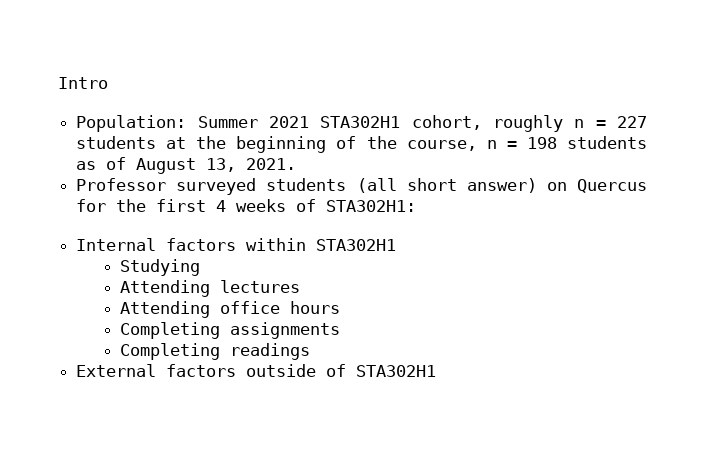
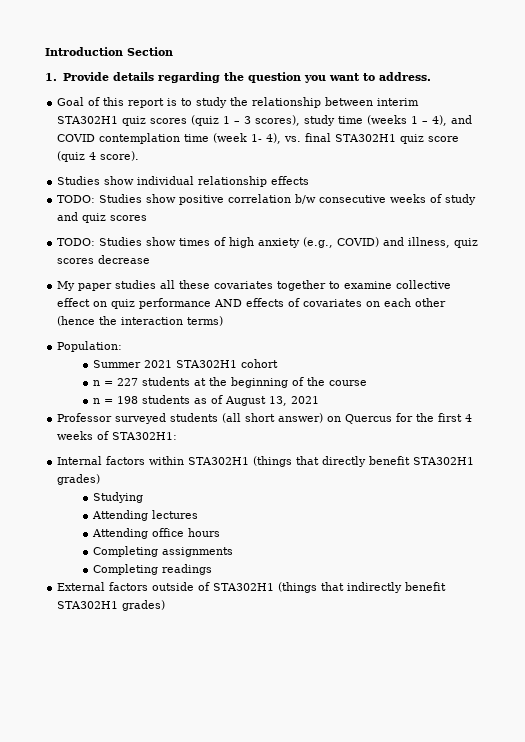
[58,77,108,89] Intro -> [45,47,173,56] [45,72,432,83] [57,97,420,108] [57,115,473,126] [57,133,460,144] [57,151,140,162] [57,176,310,187] [57,194,477,205] [57,212,148,223] [57,237,479,248] [57,255,151,264] [57,280,452,291] [57,298,447,309] [57,316,224,326] Introduction Section // 1. Provide details regarding the question you want to address. // Goal of this report is to study the relationship between interim STA302H1 quiz scores (quiz 1 – 3 scores), study time (weeks 1 – 4), and COVID contemplation time (week 1- 4), vs. final STA302H1 quiz score (quiz 4 score). // Studies show individual relationship effects // TODO: Studies show positive correlation b/w consecutive weeks of study and quiz scores // TODO: Studies show times of high anxiety (e.g., COVID) and illness, quiz scores decrease // My paper studies all these covariates together to examine collective effect on quiz performance AND effects of covariates on each other (hence the interaction terms)
(187, 123) none -> (123, 346) //
[411,115,563,132] cohort, roughly -> [241,359,279,368] cohort //
[406,140,477,151] course, -> [329,380,368,386] course //
[246,158,297,170] 2021. -> [291,396,320,404] 2021
(397, 245) none -> [253,456,475,467] [57,474,101,485] (things that directly benefit STA302H1 grades)
(437, 371) none -> [278,582,447,593] [57,600,166,611] (things that indirectly benefit STA302H1 grades)

